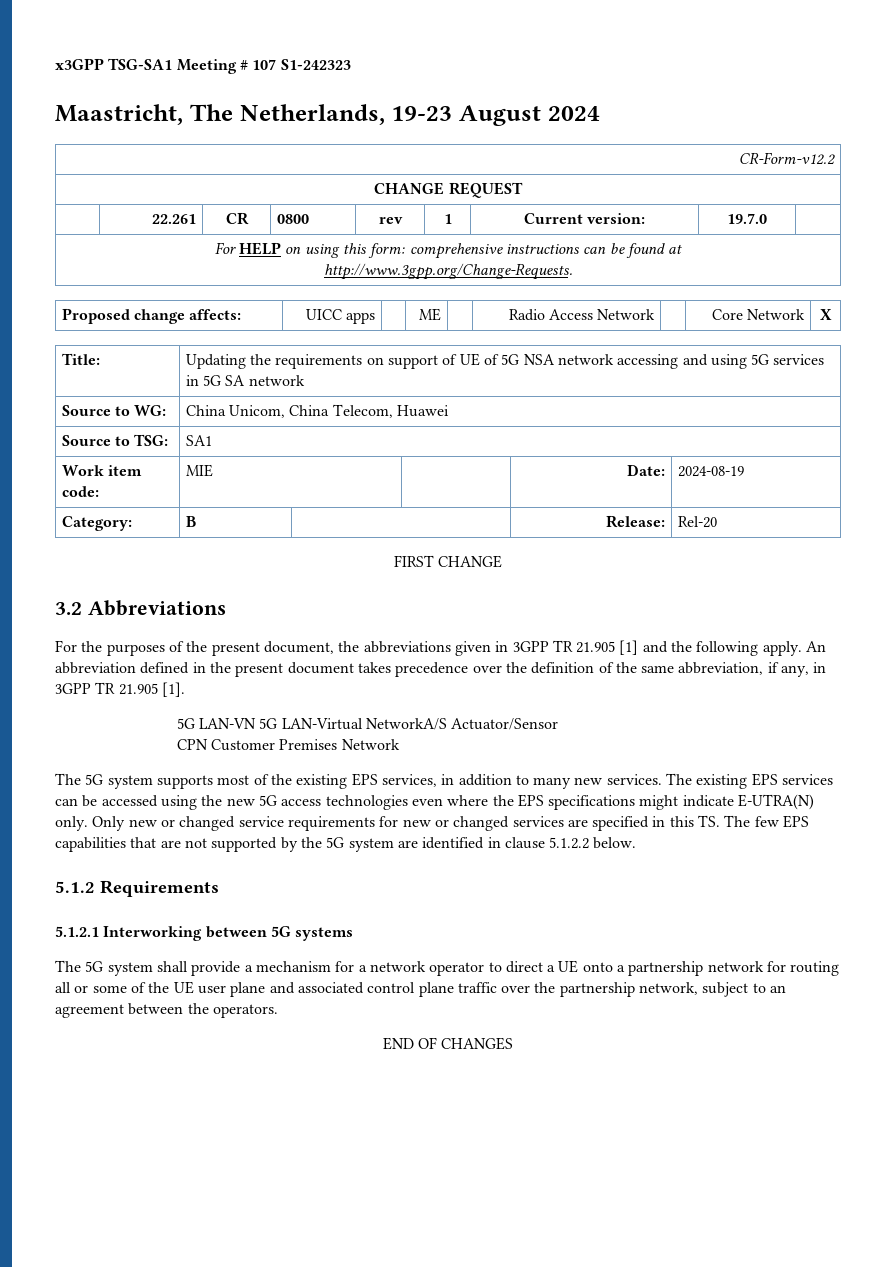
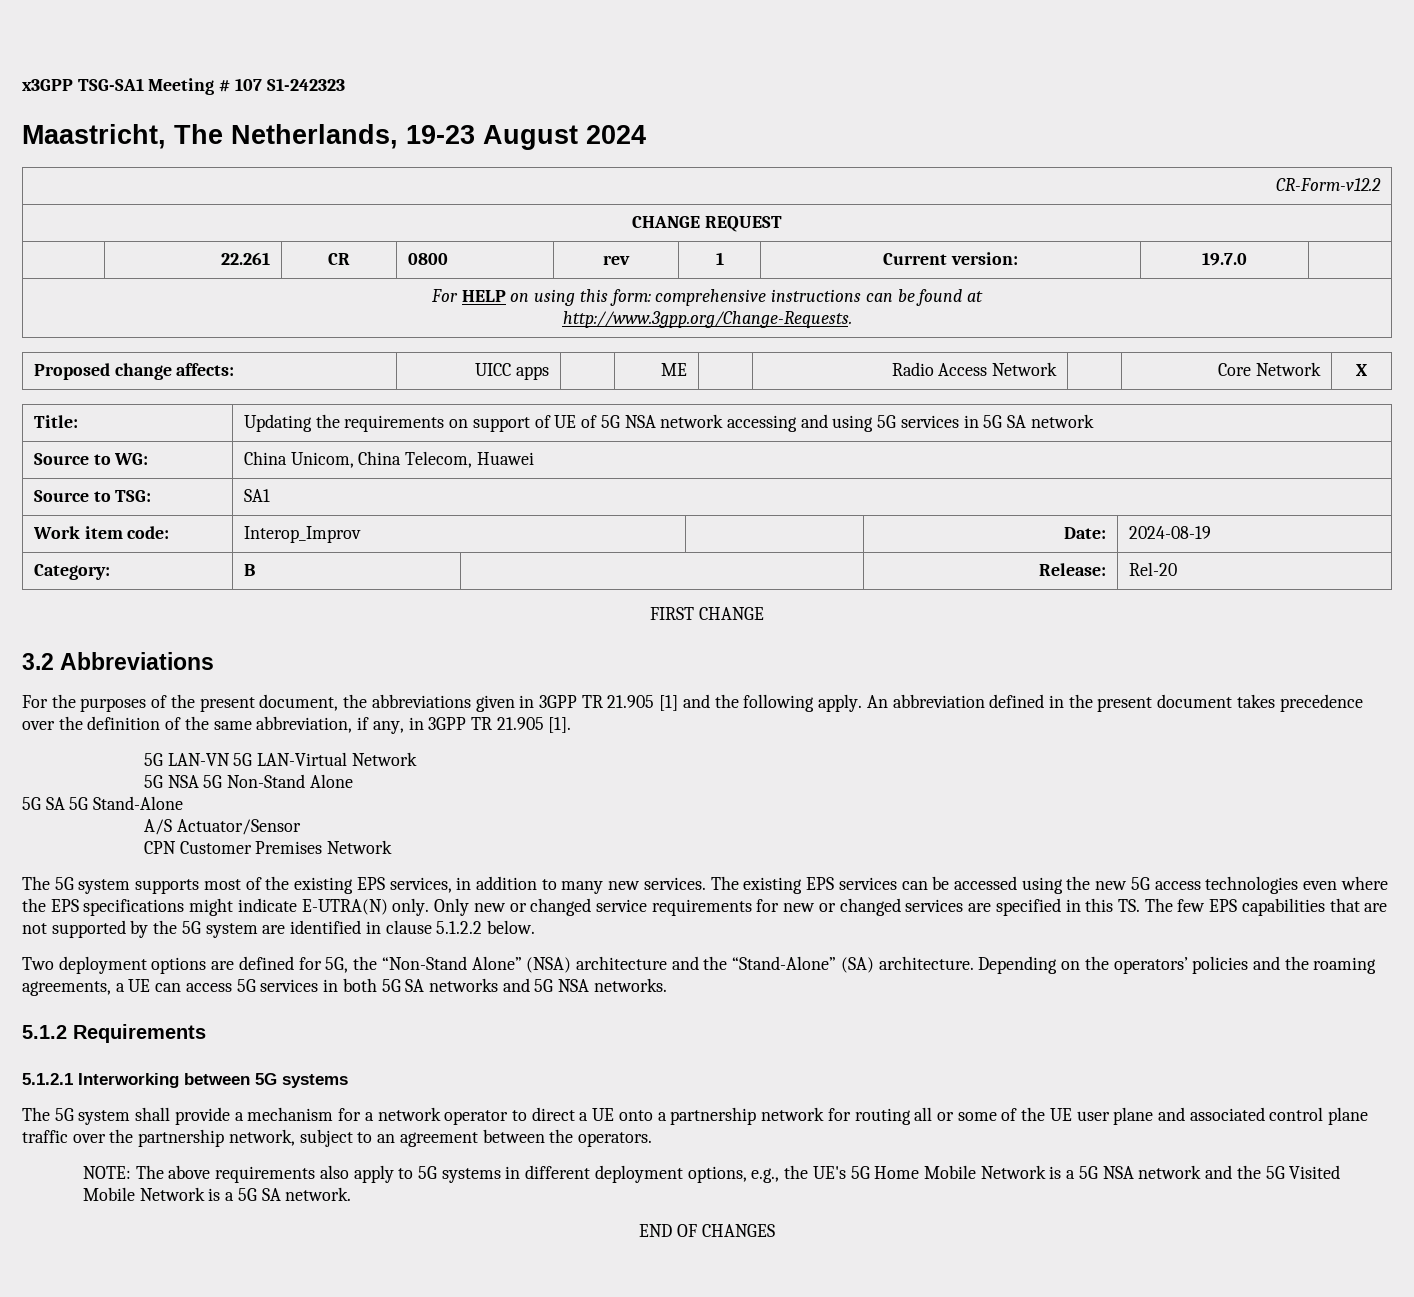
[185,464,213,477] MIE -> [244,526,362,543] Interop_Improv
[365,718,447,730] NetworkA/S -> [351,752,417,766] [143,774,353,788] [22,796,184,810] [143,819,172,835] Network // 5G NSA 5G Non-Stand Alone // 5G SA 5G Stand-Alone // A/S
(637, 843) none -> [22,956,1377,974] [22,978,667,996] // Two deployment options are defined for 5G, the “Non-Stand Alone” (NSA) architecture and the “Stand-Alone” (SA) architecture. Depending on the operators’ policies and the roaming agreements, a UE can access 5G services in both 5G SA networks and 5G NSA networks.
(278, 1011) none -> [82,1165,1341,1183] [82,1187,352,1201] // NOTE: The above requirements also apply to 5G systems in different deployment options, e.g., the UE's 5G Home Mobile Network is a 5G NSA network and the 5G Visited Mobile Network is a 5G SA network.

